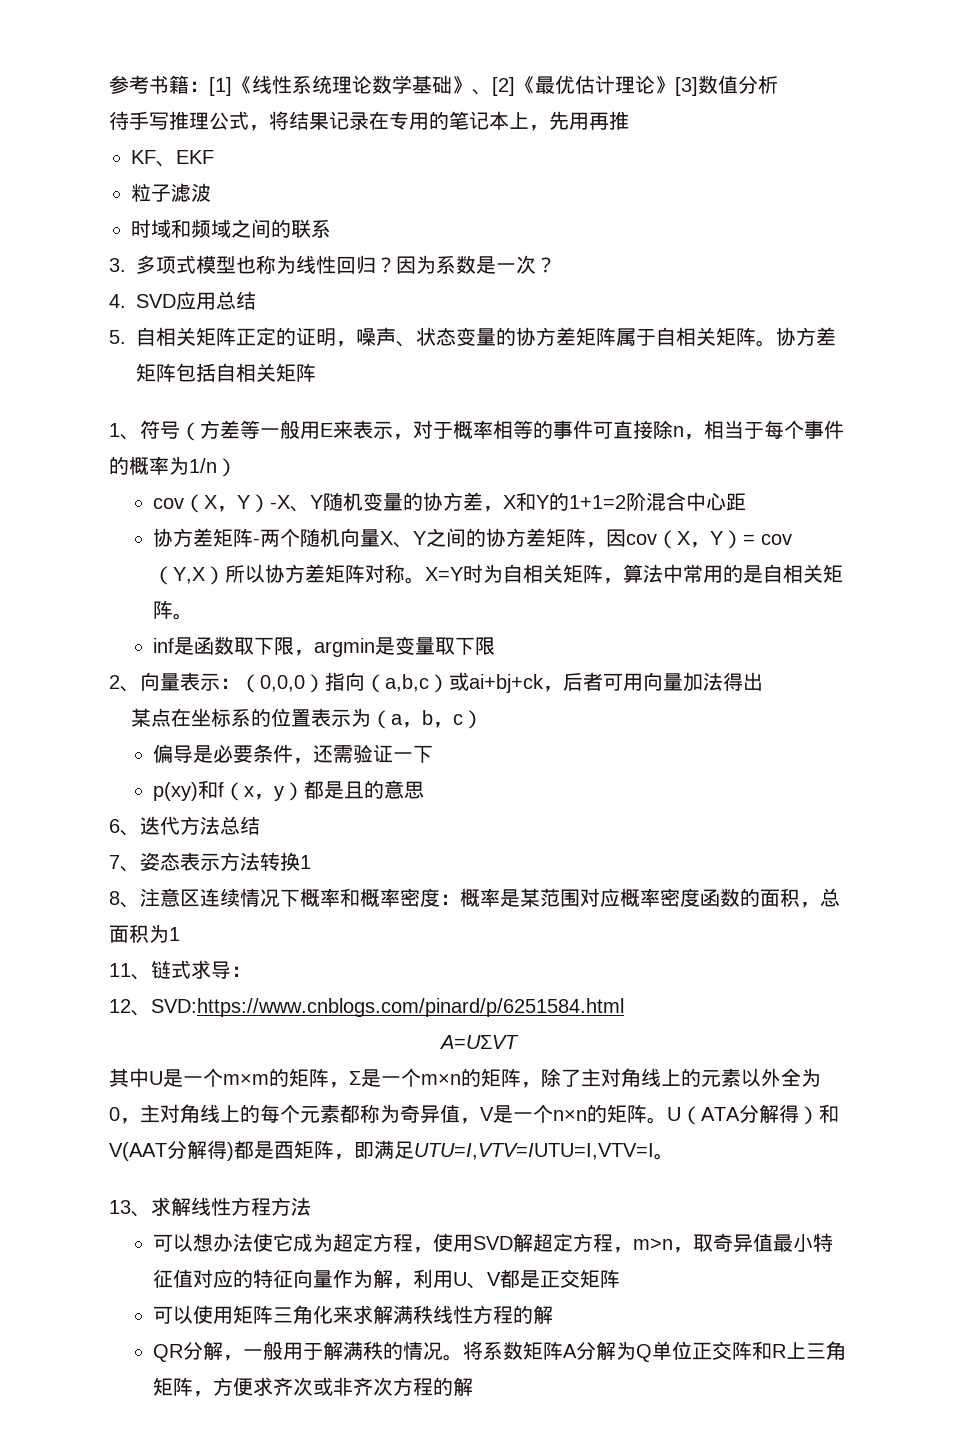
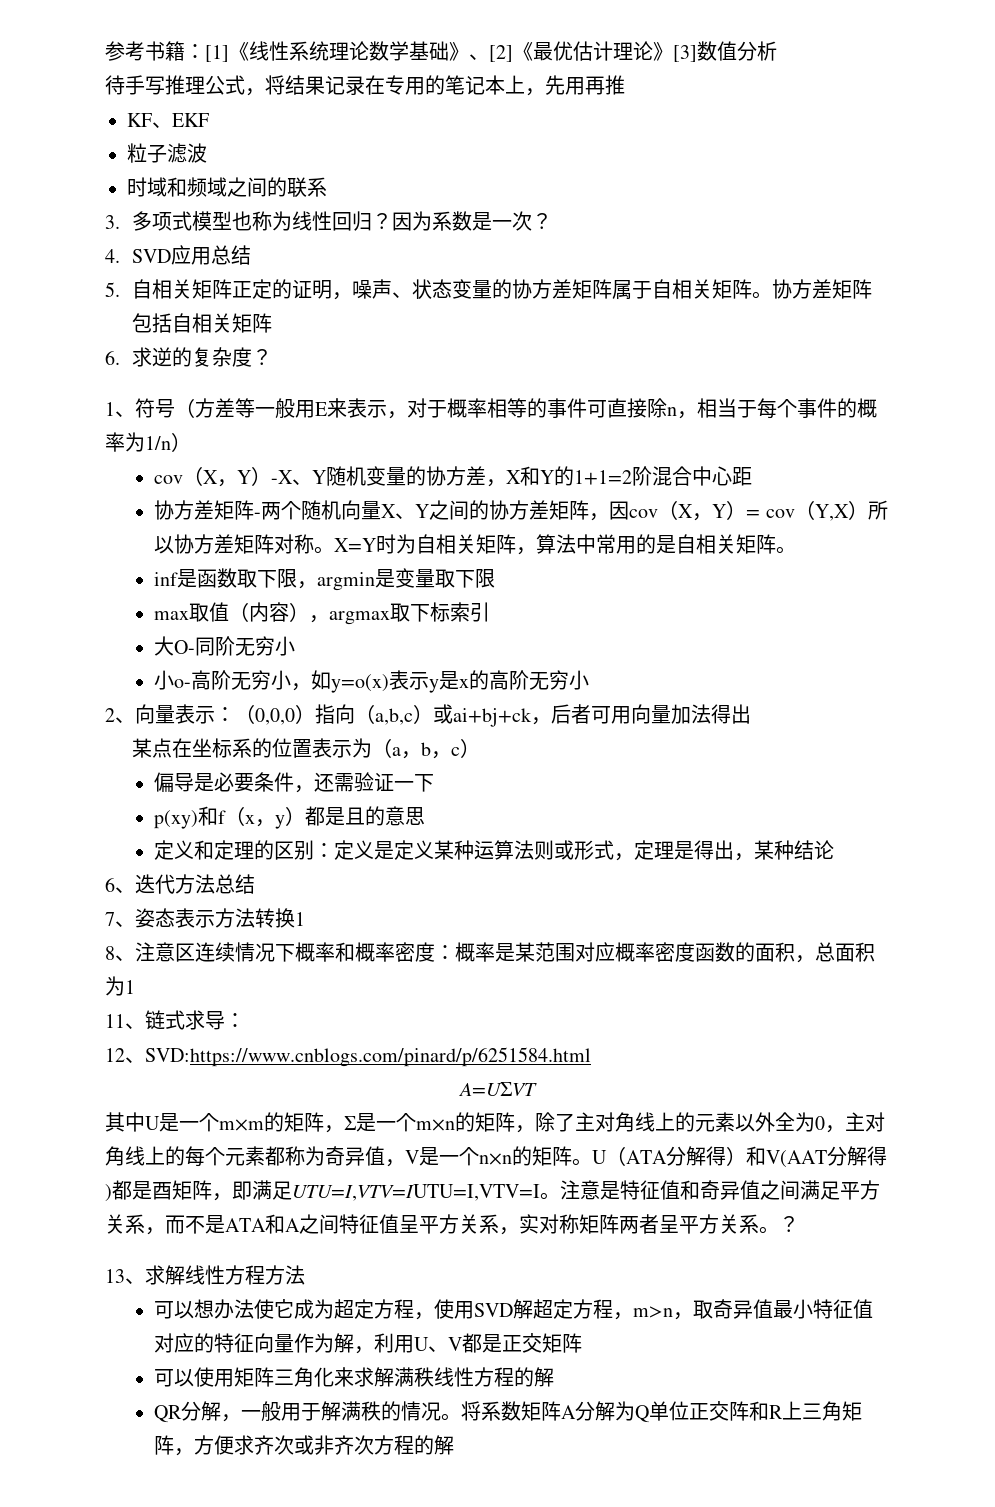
(316, 372) none -> [105,347,273,367] // 6.求逆的复杂度？
(496, 646) none -> [154,602,491,625] [154,636,296,656] [154,670,590,693] // max取值（内容），argmax取下标索引 // 大O-同阶无穷小 // 小o-高阶无穷小，如y=o(x)表示y是x的高阶无穷小
(425, 790) none -> [154,840,835,861] // 定义和定理的区别：定义是定义某种运算法则或形式，定理是得出，某种结论
(674, 1156) none -> [560,1180,880,1200] [105,1214,799,1235] 注意是特征值和奇异值之间满足平方关系，而不是ATA和A之间特征值呈平方关系，实对称矩阵两者呈平方关系。？

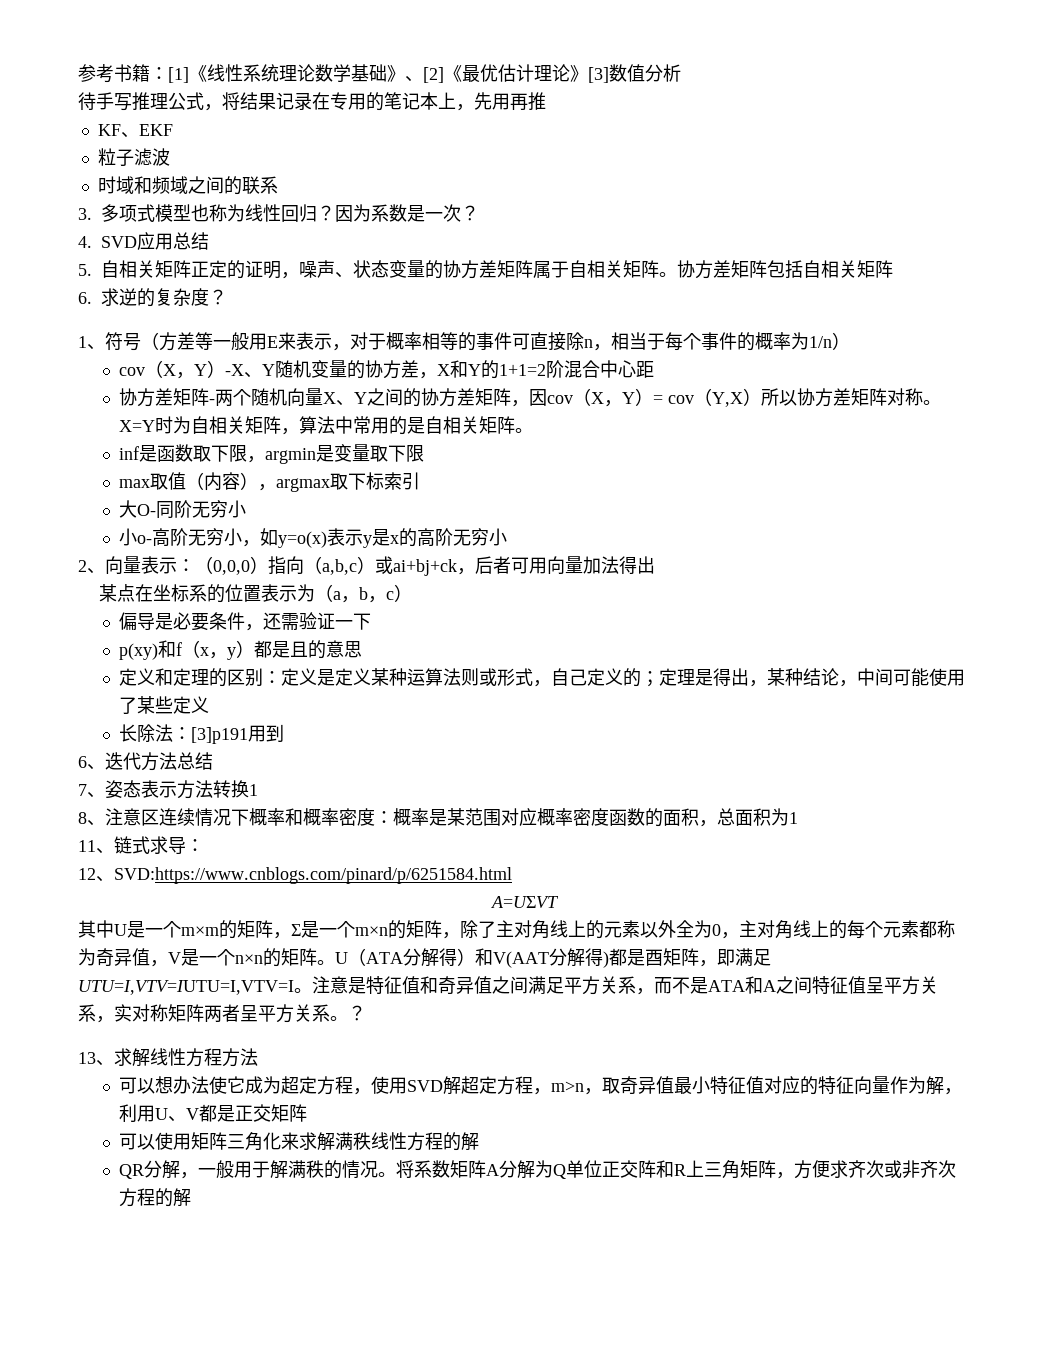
(635, 857) none -> [551,668,660,687] 自己定义的；
(835, 850) none -> [839,668,966,687] [119,696,210,714] [119,724,285,744] ，中间可能使用了某些定义 // 长除法：[3]p191用到

